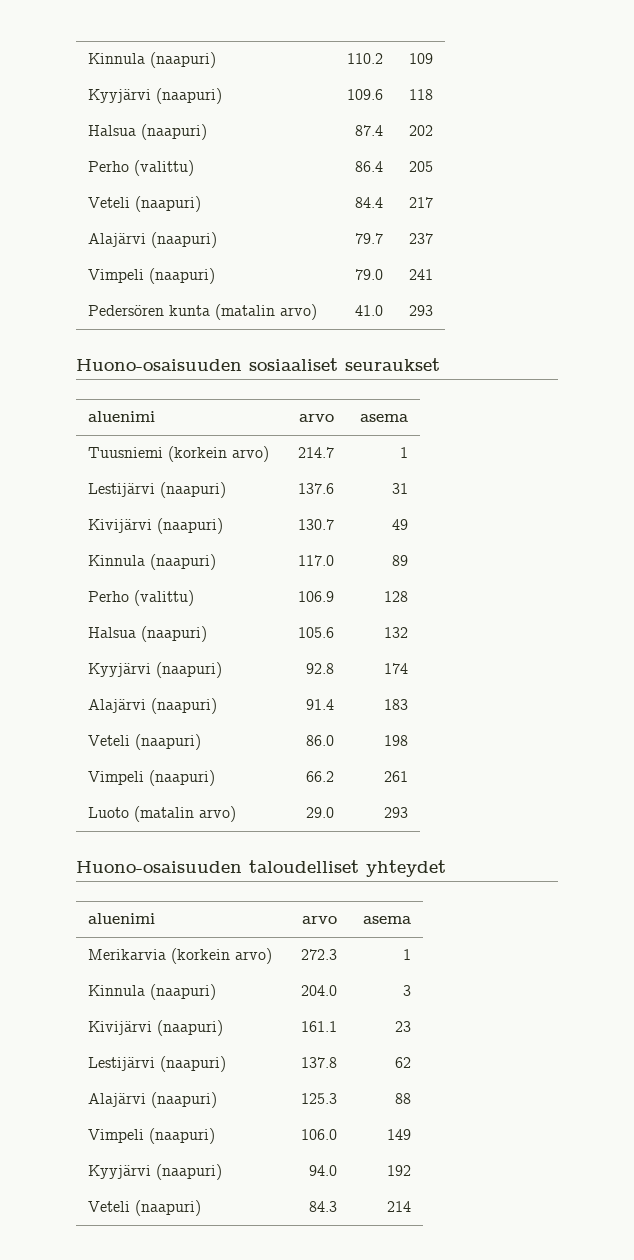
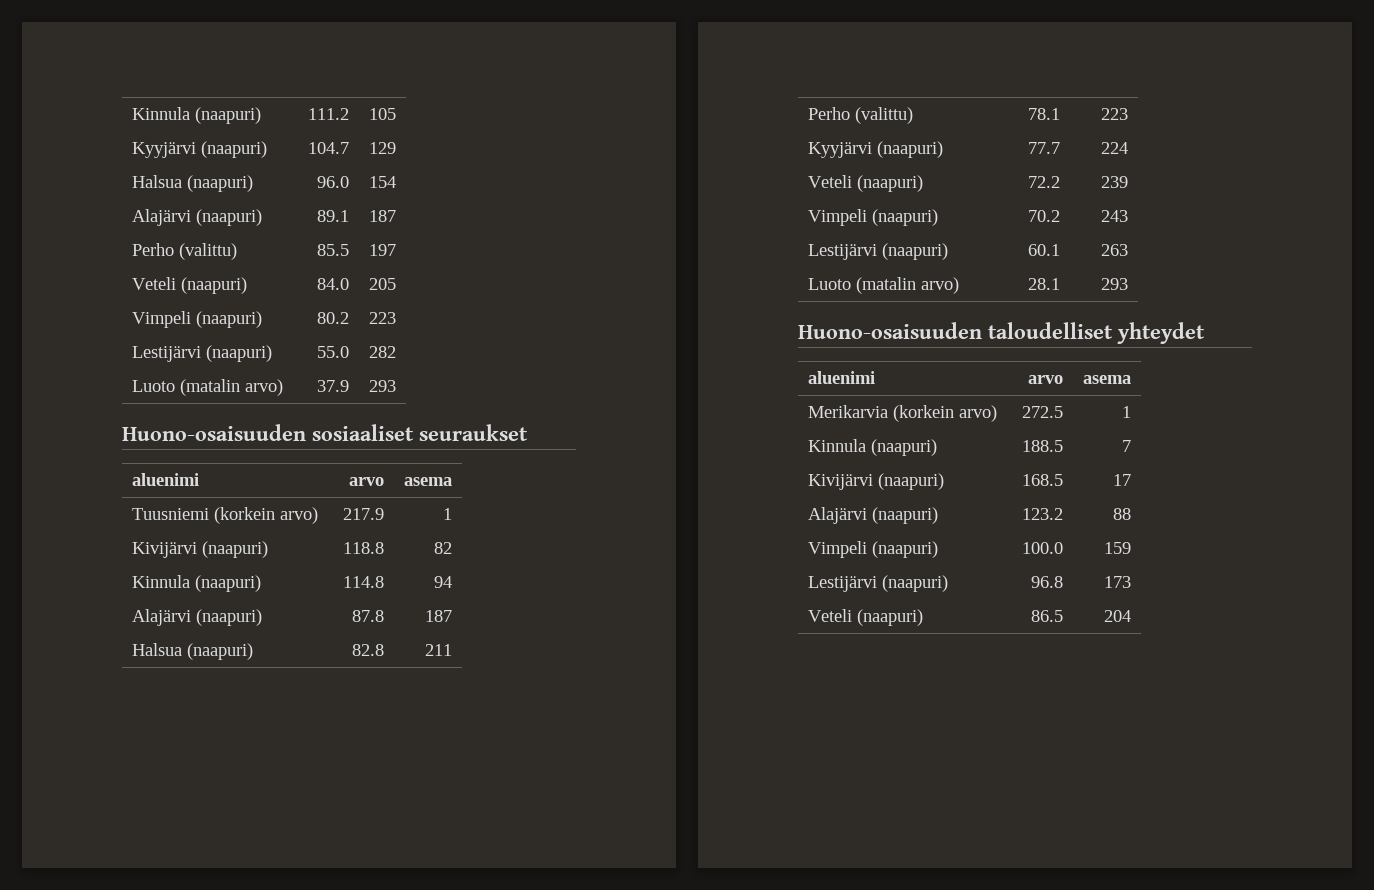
[88,52,217,68] [346,53,383,64] [408,53,433,64] [88,88,223,104] [346,89,383,100] [408,89,433,100] [88,124,208,140] [354,125,383,136] [408,125,433,136] [88,160,195,176] [354,161,383,172] [408,161,433,172] [88,196,202,212] [354,197,383,208] [408,197,433,208] [88,232,218,248] [354,233,383,244] [408,233,433,244] [88,268,216,284] [354,269,383,280] [408,269,433,280] [88,304,318,320] [354,305,383,316] Kinnula (naapuri) | 110.2 | 109 // Kyyjärvi (naapuri) | 109.6 | 118 // Halsua (naapuri) | 87.4 | 202 // Perho (valittu) | 86.4 | 205 // Veteli (naapuri) | 84.4 | 217 // Alajärvi (naapuri) | 79.7 | 237 // Vimpeli (naapuri) | 79.0 | 241 // Pedersören kunta (matalin arvo) | 41.0 -> [131,107,261,124] [308,108,350,120] [369,108,397,120] [131,141,267,158] [308,142,350,154] [369,142,397,154] [131,175,253,192] [317,176,350,188] [369,176,397,188] [131,209,262,226] [317,210,350,222] [369,210,397,222] [131,243,237,260] [317,244,350,256] [369,244,397,256] [131,277,247,294] [317,278,350,290] [369,278,397,290] [131,311,262,328] [317,312,350,324] [369,312,397,324] [131,345,272,362] [317,346,350,358] [369,346,397,358] [131,379,283,396] [317,380,350,392] Kinnula (naapuri) | 111.2 | 105 // Kyyjärvi (naapuri) | 104.7 | 129 // Halsua (naapuri) | 96.0 | 154 // Alajärvi (naapuri) | 89.1 | 187 // Perho (valittu) | 85.5 | 197 // Veteli (naapuri) | 84.0 | 205 // Vimpeli (naapuri) | 80.2 | 223 // Lestijärvi (naapuri) | 55.0 | 282 // Luoto (matalin arvo) | 37.9
[297,447,334,458] [399,447,408,458] [88,482,227,498] [297,483,334,494] [391,483,408,494] [88,518,224,534] [297,519,334,530] [391,519,408,530] [88,554,217,570] [297,555,334,566] [391,555,408,566] [88,590,195,606] [297,591,334,602] [383,591,408,602] [88,626,208,642] [297,627,334,638] [383,627,408,638] [88,662,223,678] [305,663,334,674] [383,663,408,674] [88,698,218,714] [305,699,334,710] [383,699,408,710] [88,734,202,750] [305,735,334,746] [383,735,408,746] [88,770,216,786] [305,771,334,782] [383,771,408,782] [88,806,237,822] [305,807,334,818] 214.7 | 1 // Lestijärvi (naapuri) | 137.6 | 31 // Kivijärvi (naapuri) | 130.7 | 49 // Kinnula (naapuri) | 117.0 | 89 // Perho (valittu) | 106.9 | 128 // Halsua (naapuri) | 105.6 | 132 // Kyyjärvi (naapuri) | 92.8 | 174 // Alajärvi (naapuri) | 91.4 | 183 // Veteli (naapuri) | 86.0 | 198 // Vimpeli (naapuri) | 66.2 | 261 // Luoto (matalin arvo) | 29.0 -> [343,508,385,520] [443,508,453,520] [131,541,268,558] [343,542,385,554] [434,542,453,554] [131,575,261,592] [343,576,385,588] [434,576,453,588] [131,609,262,626] [352,610,385,622] [425,610,453,622] [131,643,253,660] [352,644,385,656] [425,644,453,656] [807,107,913,124] [1028,108,1061,120] [1101,108,1129,120] [807,141,943,158] [1028,142,1061,154] [1101,142,1129,154] [807,175,923,192] [1028,176,1061,188] [1101,176,1129,188] [807,209,938,226] [1028,210,1061,222] [1101,210,1129,222] [807,243,948,260] [1028,244,1061,256] [1101,244,1129,256] [807,277,959,294] [1028,278,1061,290] 217.9 | 1 // Kivijärvi (naapuri) | 118.8 | 82 // Kinnula (naapuri) | 114.8 | 94 // Alajärvi (naapuri) | 87.8 | 187 // Halsua (naapuri) | 82.8 | 211 // Perho (valittu) | 78.1 | 223 // Kyyjärvi (naapuri) | 77.7 | 224 // Veteli (naapuri) | 72.2 | 239 // Vimpeli (naapuri) | 70.2 | 243 // Lestijärvi (naapuri) | 60.1 | 263 // Luoto (matalin arvo) | 28.1
[300,949,337,960] 272.3 -> [1022,406,1064,418] 272.5
[300,985,337,996] [402,985,411,996] [88,1020,224,1036] [300,1021,337,1032] [394,1021,411,1032] [88,1056,227,1072] [300,1057,337,1068] [394,1057,411,1068] [88,1092,218,1108] [300,1093,337,1104] 204.0 | 3 // Kivijärvi (naapuri) | 161.1 | 23 // Lestijärvi (naapuri) | 137.8 | 62 // Alajärvi (naapuri) | 125.3 -> [1022,440,1064,452] [1122,440,1132,452] [807,473,944,490] [1022,474,1064,486] [1113,474,1132,486] [807,507,938,524] [1022,508,1064,520] 188.5 | 7 // Kivijärvi (naapuri) | 168.5 | 17 // Alajärvi (naapuri) | 123.2
[300,1129,337,1140] [386,1129,411,1140] [88,1164,223,1180] [308,1165,337,1176] [386,1165,411,1176] [88,1200,202,1216] [308,1201,337,1212] [386,1201,411,1212] 106.0 | 149 // Kyyjärvi (naapuri) | 94.0 | 192 // Veteli (naapuri) | 84.3 | 214 -> [1022,542,1064,554] [1104,542,1132,554] [807,575,948,592] [1031,576,1064,588] [1104,576,1132,588] [807,609,923,626] [1031,610,1064,622] [1104,610,1132,622] 100.0 | 159 // Lestijärvi (naapuri) | 96.8 | 173 // Veteli (naapuri) | 86.5 | 204

